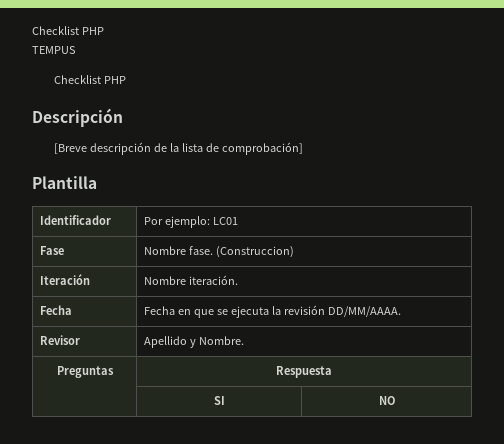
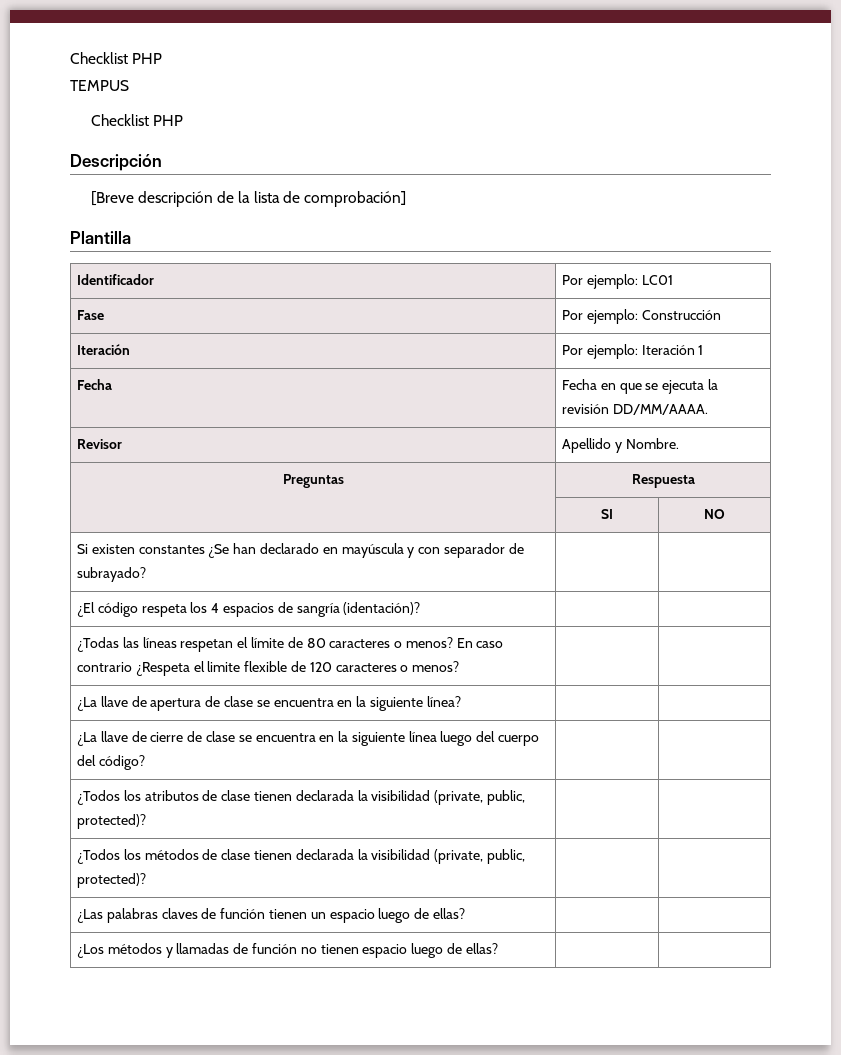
[143,246,294,258] [39,274,90,285] [143,275,238,285] Nombre fase. (Construccion) // Iteración | Nombre iteración. -> [562,309,721,324] [77,344,131,355] [562,344,704,359] Por ejemplo: Construcción // Iteración | Por ejemplo: Iteración 1
(395, 400) none -> [77,543,524,558] [77,567,147,582] [77,602,421,617] [77,637,504,652] [77,661,460,676] [77,696,461,711] [77,731,540,746] [77,755,145,770] [77,790,525,805] [77,814,147,829] [77,849,525,864] [77,873,147,888] [77,908,465,923] [77,943,498,958] // Si existen constantes ¿Se han declarado en mayúscula y con separador de subrayado? | | // ¿El código respeta los 4 espacios de sangría (identación)? | | // ¿Todas las líneas respetan el límite de 80 caracteres o menos? En caso contrario ¿Respeta el limite flexible de 120 caracteres o menos? | | // ¿La llave de apertura de clase se encuentra en la siguiente línea? | | // ¿La llave de cierre de clase se encuentra en la siguiente línea luego del cuerpo del código? | | // ¿Todos los atributos de clase tienen declarada la visibilidad (private, public, protected)? | | // ¿Todos los métodos de clase tienen declarada la visibilidad (private, public, protected)? | | // ¿Las palabras claves de función tienen un espacio luego de ellas? | | // ¿Los métodos y llamadas de función no tienen espacio luego de ellas? | |

